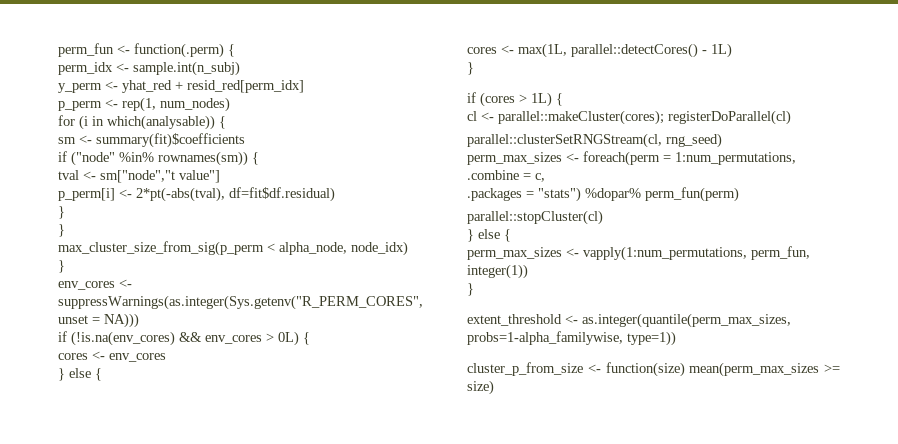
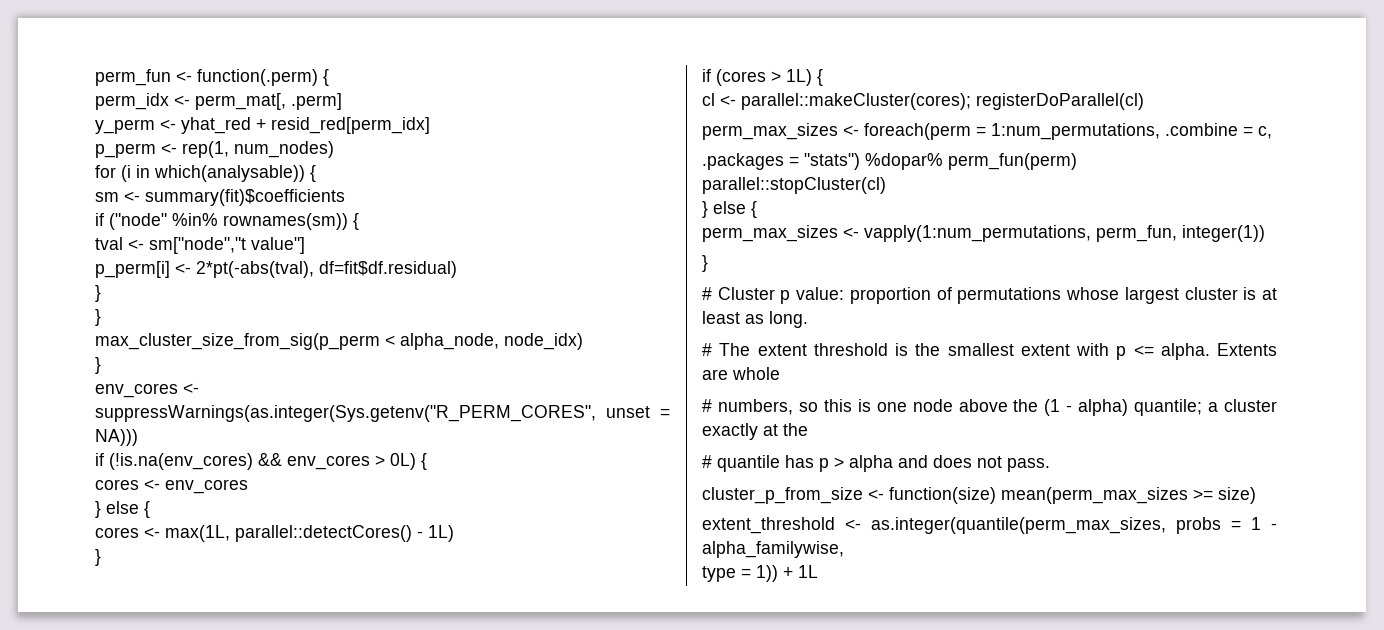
[133,61,240,76] sample.int(n_subj) -> [195,93,342,110] perm_mat[, .perm]
[467,133,722,148] // parallel::clusterSetRNGStream(cl, rng_seed) -> (1144, 101) none
[467,313,791,328] [467,331,676,346] extent_threshold <- as.integer(quantile(perm_max_sizes, probs=1-alpha_familywise, type=1)) -> [702,287,1277,304] [702,311,808,328] [702,343,1277,360] [702,367,780,380] [702,399,1277,416] [702,423,808,440] [702,455,1050,472] # Cluster p value: proportion of permutations whose largest cluster is at least as long. // # The extent threshold is the smallest extent with p <= alpha. Extents are whole // # numbers, so this is one node above the (1 - alpha) quantile; a cluster exactly at the // # quantile has p > alpha and does not pass.
(494, 387) none -> [702,517,1277,534] [702,541,844,558] [702,565,818,582] // extent_threshold <- as.integer(quantile(perm_max_sizes, probs = 1 - alpha_familywise, // type = 1)) + 1L

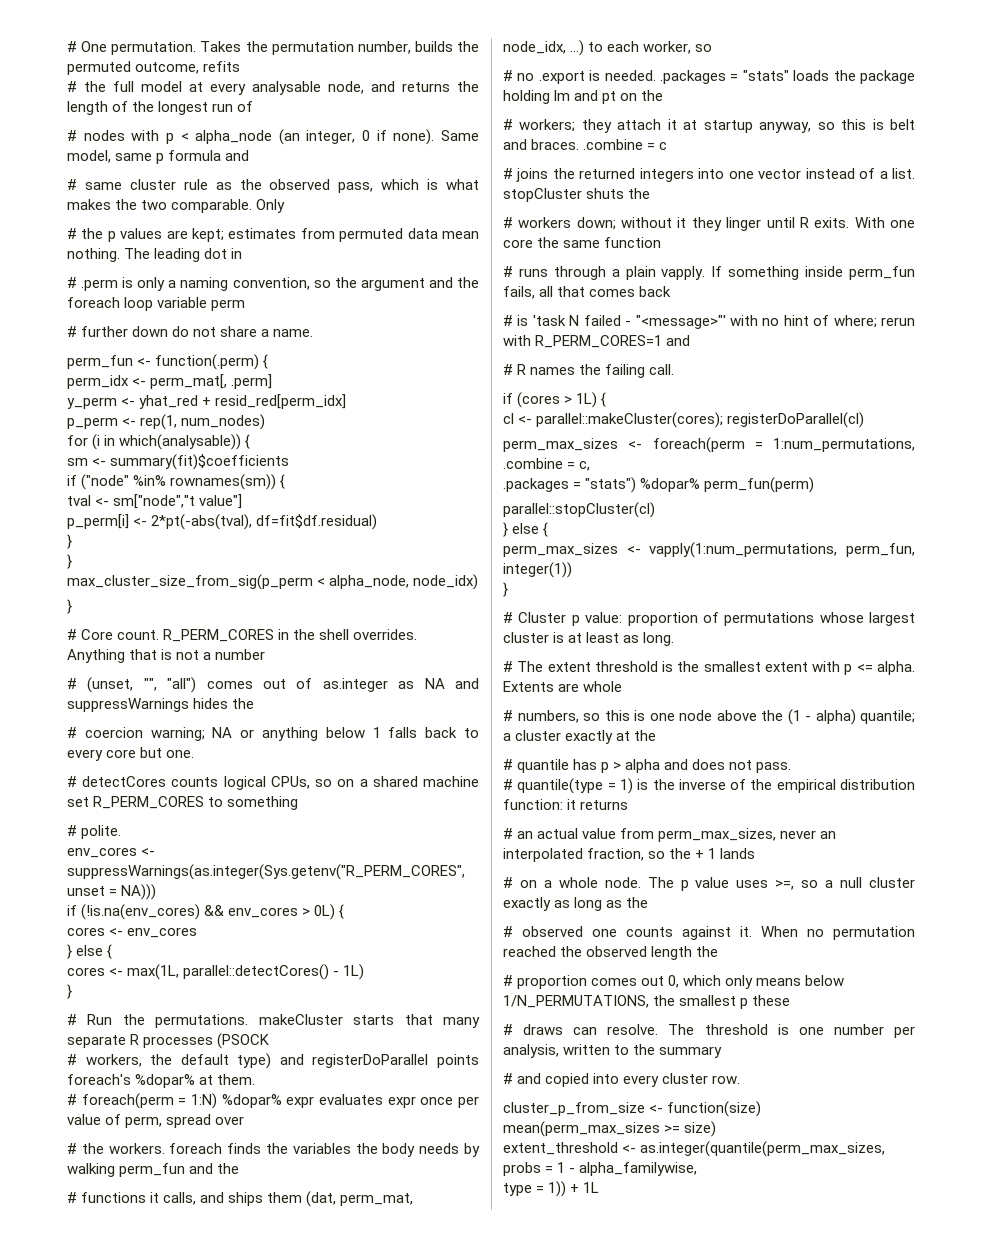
(95, 77) none -> [67,41,479,55] [67,61,241,75] [67,81,479,95] [67,101,254,115] [67,129,479,145] [67,150,250,164] [67,179,479,193] [67,199,286,213] [67,228,479,242] [67,248,243,262] [67,277,479,291] [67,297,246,311] [67,326,314,337] # One permutation. Takes the permutation number, builds the permuted outcome, refits // # the full model at every analysable node, and returns the length of the longest run of // # nodes with p < alpha_node (an integer, 0 if none). Same model, same p formula and // # same cluster rule as the observed pass, which is what makes the two comparable. Only // # the p values are kept; estimates from permuted data mean nothing. The leading dot in // # .perm is only a naming convention, so the argument and the foreach loop variable perm // # further down do not share a name. //
(101, 365) none -> [67,629,418,642] [67,649,266,663] [67,677,479,693] [67,698,255,712] [67,727,480,741] [67,747,195,761] [67,776,480,790] [67,796,299,810] [67,825,122,839] // # Core count. R_PERM_CORES in the shell overrides. Anything that is not a number // # (unset, "", "all") comes out of as.integer as NA and suppressWarnings hides the // # coercion warning; NA or anything below 1 falls back to every core but one. // # detectCores counts logical CPUs, so on a shared machine set R_PERM_CORES to something // # polite.
(101, 557) none -> [67,1014,481,1028] [67,1033,270,1049] [67,1053,480,1069] [67,1074,256,1088] [67,1093,480,1109] [67,1114,245,1128] [67,1143,481,1157] [67,1163,240,1177] [67,1191,414,1207] [503,40,713,56] [503,70,915,84] [503,90,664,104] [503,119,915,133] [503,139,668,150] [503,168,915,182] [503,188,651,202] [503,217,916,231] [503,237,662,248] [503,266,915,280] [503,286,672,299] [503,315,916,329] [503,335,691,348] [503,364,675,378] // # Run the permutations. makeCluster starts that many separate R processes (PSOCK // # workers, the default type) and registerDoParallel points foreach's %dopar% at them. // # foreach(perm = 1:N) %dopar% expr evaluates expr once per value of perm, spread over // # the workers. foreach finds the variables the body needs by walking perm_fun and the // # functions it calls, and ships them (dat, perm_mat, node_idx, ...) to each worker, so // # no .export is needed. .packages = "stats" loads the package holding lm and pt on the // # workers; they attach it at startup anyway, so this is belt and braces. .combine = c // # joins the returned integers into one vector instead of a list. stopCluster shuts the // # workers down; without it they linger until R exits. With one core the same function // # runs through a plain vapply. If something inside perm_fun fails, all that comes back // # is 'task N failed - "<message>"' with no hint of where; rerun with R_PERM_CORES=1 and // # R names the failing call.
(1050, 465) none -> [503,778,915,794] [503,799,629,810] [503,828,837,842] [503,848,756,862] [503,877,915,891] [503,897,649,911] [503,926,915,940] [503,946,719,960] [503,975,845,989] [503,995,791,1009] [503,1024,915,1038] [503,1044,723,1058] [503,1073,741,1087] // # quantile(type = 1) is the inverse of the empirical distribution function: it returns // # an actual value from perm_max_sizes, never an interpolated fraction, so the + 1 lands // # on a whole node. The p value uses >=, so a null cluster exactly as long as the // # observed one counts against it. When no permutation reached the observed length the // # proportion comes out 0, which only means below 1/N_PERMUTATIONS, the smallest p these // # draws can resolve. The threshold is one number per analysis, written to the summary // # and copied into every cluster row.

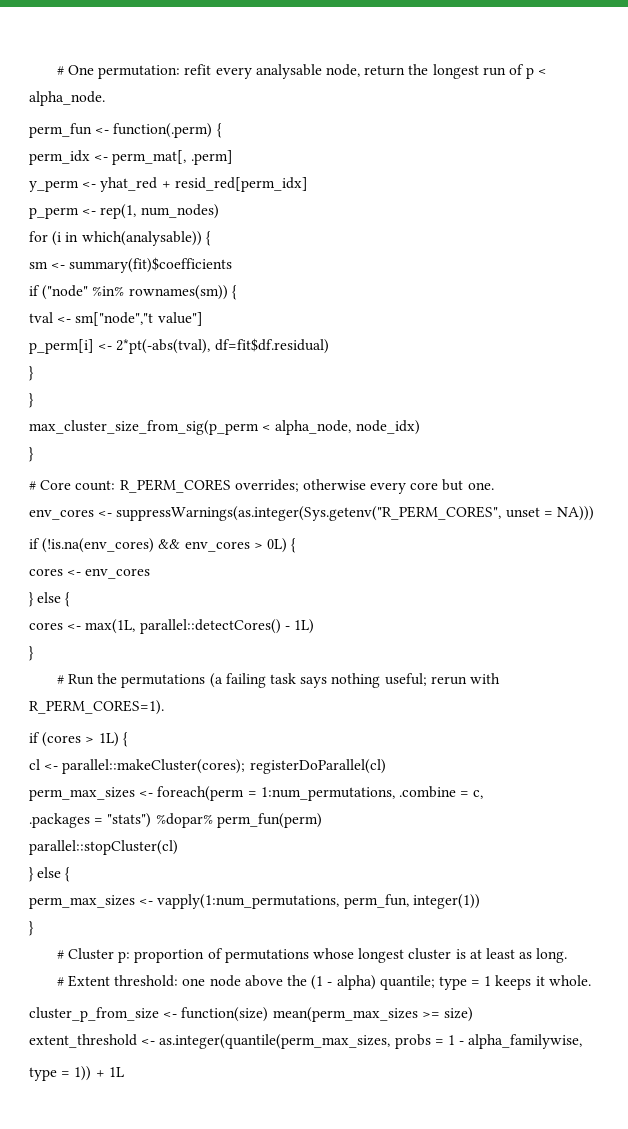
[111,41,479,55] [67,61,241,75] [67,81,479,95] [67,101,254,115] [67,129,479,145] [67,150,250,164] [67,179,479,193] [67,199,286,213] [67,228,479,242] [67,248,243,262] [67,277,479,291] [67,297,246,311] [67,326,314,337] permutation. Takes the permutation number, builds the permuted outcome, refits // # the full model at every analysable node, and returns the length of the longest run of // # nodes with p < alpha_node (an integer, 0 if none). Same model, same p formula and // # same cluster rule as the observed pass, which is what makes the two comparable. Only // # the p values are kept; estimates from permuted data mean nothing. The leading dot in // # .perm is only a naming convention, so the argument and the foreach loop variable perm // # further down do not share a name. -> [98,64,548,79] [29,91,105,106] permutation: refit every analysable node, return the longest run of p < alpha_node.
[117,629,418,642] [67,649,266,663] [67,677,479,693] [67,698,255,712] [67,727,480,741] [67,747,195,761] [67,776,480,790] [67,796,299,810] [67,825,122,839] count. R_PERM_CORES in the shell overrides. Anything that is not a number // # (unset, "", "all") comes out of as.integer as NA and suppressWarnings hides the // # coercion warning; NA or anything below 1 falls back to every core but one. // # detectCores counts logical CPUs, so on a shared machine set R_PERM_CORES to something // # polite. -> [75,479,494,494] count: R_PERM_CORES overrides; otherwise every core but one.
[155,1014,481,1028] [67,1033,270,1049] [67,1053,480,1069] [67,1074,256,1088] [67,1093,480,1109] [67,1114,245,1128] [67,1143,481,1157] [67,1163,240,1177] [67,1191,414,1207] [503,40,713,56] [503,70,915,84] [503,90,664,104] [503,119,915,133] [503,139,668,150] [503,168,915,182] [503,188,651,202] [503,217,916,231] [503,237,662,248] [503,266,915,280] [503,286,672,299] [503,315,916,329] [503,335,691,348] [503,364,675,378] permutations. makeCluster starts that many separate R processes (PSOCK // # workers, the default type) and registerDoParallel points foreach's %dopar% at them. // # foreach(perm = 1:N) %dopar% expr evaluates expr once per value of perm, spread over // # the workers. foreach finds the variables the body needs by walking perm_fun and the // # functions it calls, and ships them (dat, perm_mat, node_idx, ...) to each worker, so // # no .export is needed. .packages = "stats" loads the package holding lm and pt on the // # workers; they attach it at startup anyway, so this is belt and braces. .combine = c // # joins the returned integers into one vector instead of a list. stopCluster shuts the // # workers down; without it they linger until R exits. With one core the same function // # runs through a plain vapply. If something inside perm_fun fails, all that comes back // # is 'task N failed - "<message>"' with no hint of where; rerun with R_PERM_CORES=1 and // # R names the failing call. -> [121,673,500,688] [29,700,164,715] permutations (a failing task says nothing useful; rerun with R_PERM_CORES=1).
[571,612,623,626] p value: -> [118,951,131,963] p:
[869,612,915,626] largest -> [358,948,405,963] longest
[517,661,915,675] [503,681,623,692] [503,710,645,723] The extent threshold is the smallest extent with p <= alpha. Extents are whole // # numbers, so this is -> [68,975,179,987] Extent threshold:
[503,730,657,744] [503,759,792,773] [503,778,915,794] [503,799,629,810] [503,828,837,842] [503,848,756,862] [503,877,915,891] [503,897,649,911] [503,926,915,940] [503,946,719,960] [503,975,845,989] [503,995,791,1009] [503,1024,915,1038] [503,1044,723,1058] [503,1073,741,1087] a cluster exactly at the // # quantile has p > alpha and does not pass. // # quantile(type = 1) is the inverse of the empirical distribution function: it returns // # an actual value from perm_max_sizes, never an interpolated fraction, so the + 1 lands // # on a whole node. The p value uses >=, so a null cluster exactly as long as the // # observed one counts against it. When no permutation reached the observed length the // # proportion comes out 0, which only means below 1/N_PERMUTATIONS, the smallest p these // # draws can resolve. The threshold is one number per analysis, written to the summary // # and copied into every cluster row. -> [438,975,591,990] type = 1 keeps it whole.

